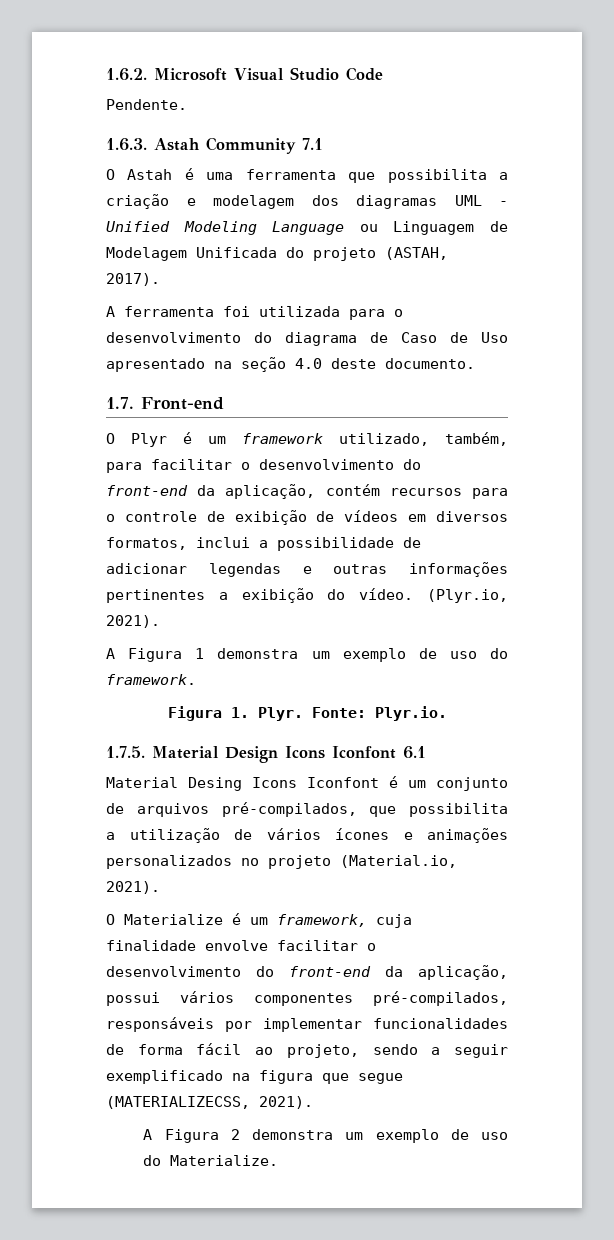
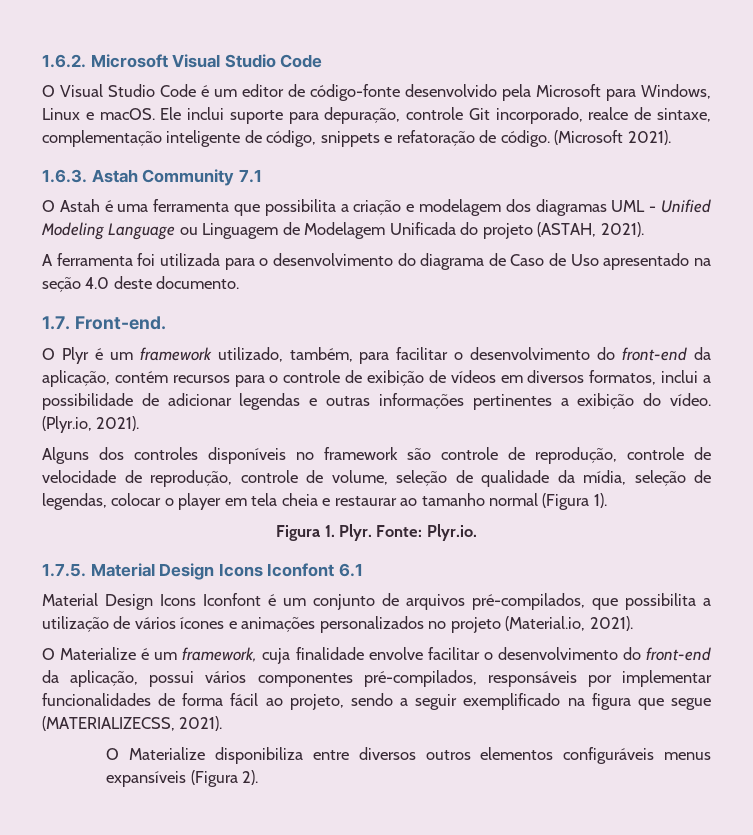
[106,99,187,110] Pendente. -> [42,84,711,101] [42,107,711,124] [42,130,671,147] O Visual Studio Code é um editor de código-fonte desenvolvido pela Microsoft para Windows, Linux e macOS. Ele inclui suporte para depuração, controle Git incorporado, realce de sintaxe, complementação inteligente de código, snippets e refatoração de código. (Microsoft 2021).
[106,273,160,286] 2017). -> [600,222,644,237] 2021).
[141,397,224,410] Front-end -> [74,316,166,330] Front-end.
[106,648,508,662] [106,674,196,685] A Figura 1 demonstra um exemplo de uso do framework. -> [42,447,711,464] [42,470,711,487] [42,493,607,510] Alguns dos controles disponíveis no framework são controle de reprodução, controle de velocidade de reprodução, controle de volume, seleção de qualidade da mídia, seleção de legendas, colocar o player em tela cheia e restaurar ao tamanho normal (Figura 1).
[188,777,242,791] Desing -> [105,594,153,610] Design
[143,1129,508,1143] [143,1155,279,1166] A Figura 2 demonstra um exemplo de uso do Materialize. -> [106,747,712,764] [106,770,259,787] O Materialize disponibiliza entre diversos outros elementos configuráveis menus expansíveis (Figura 2).

